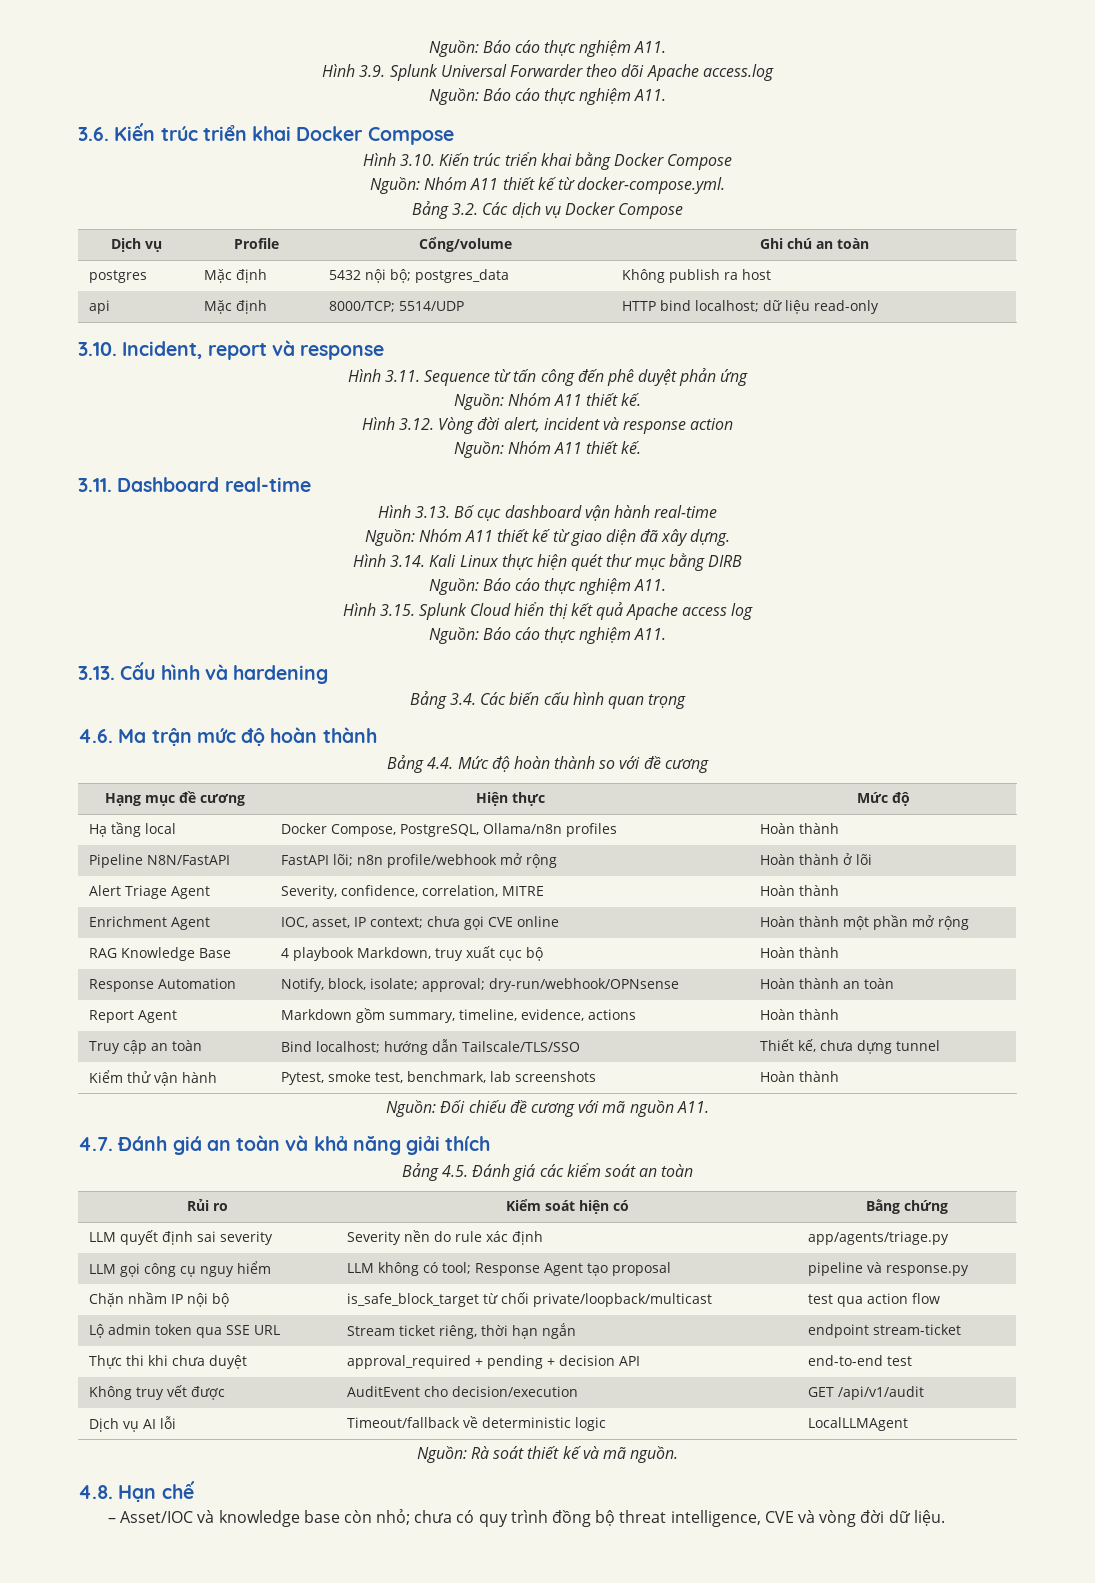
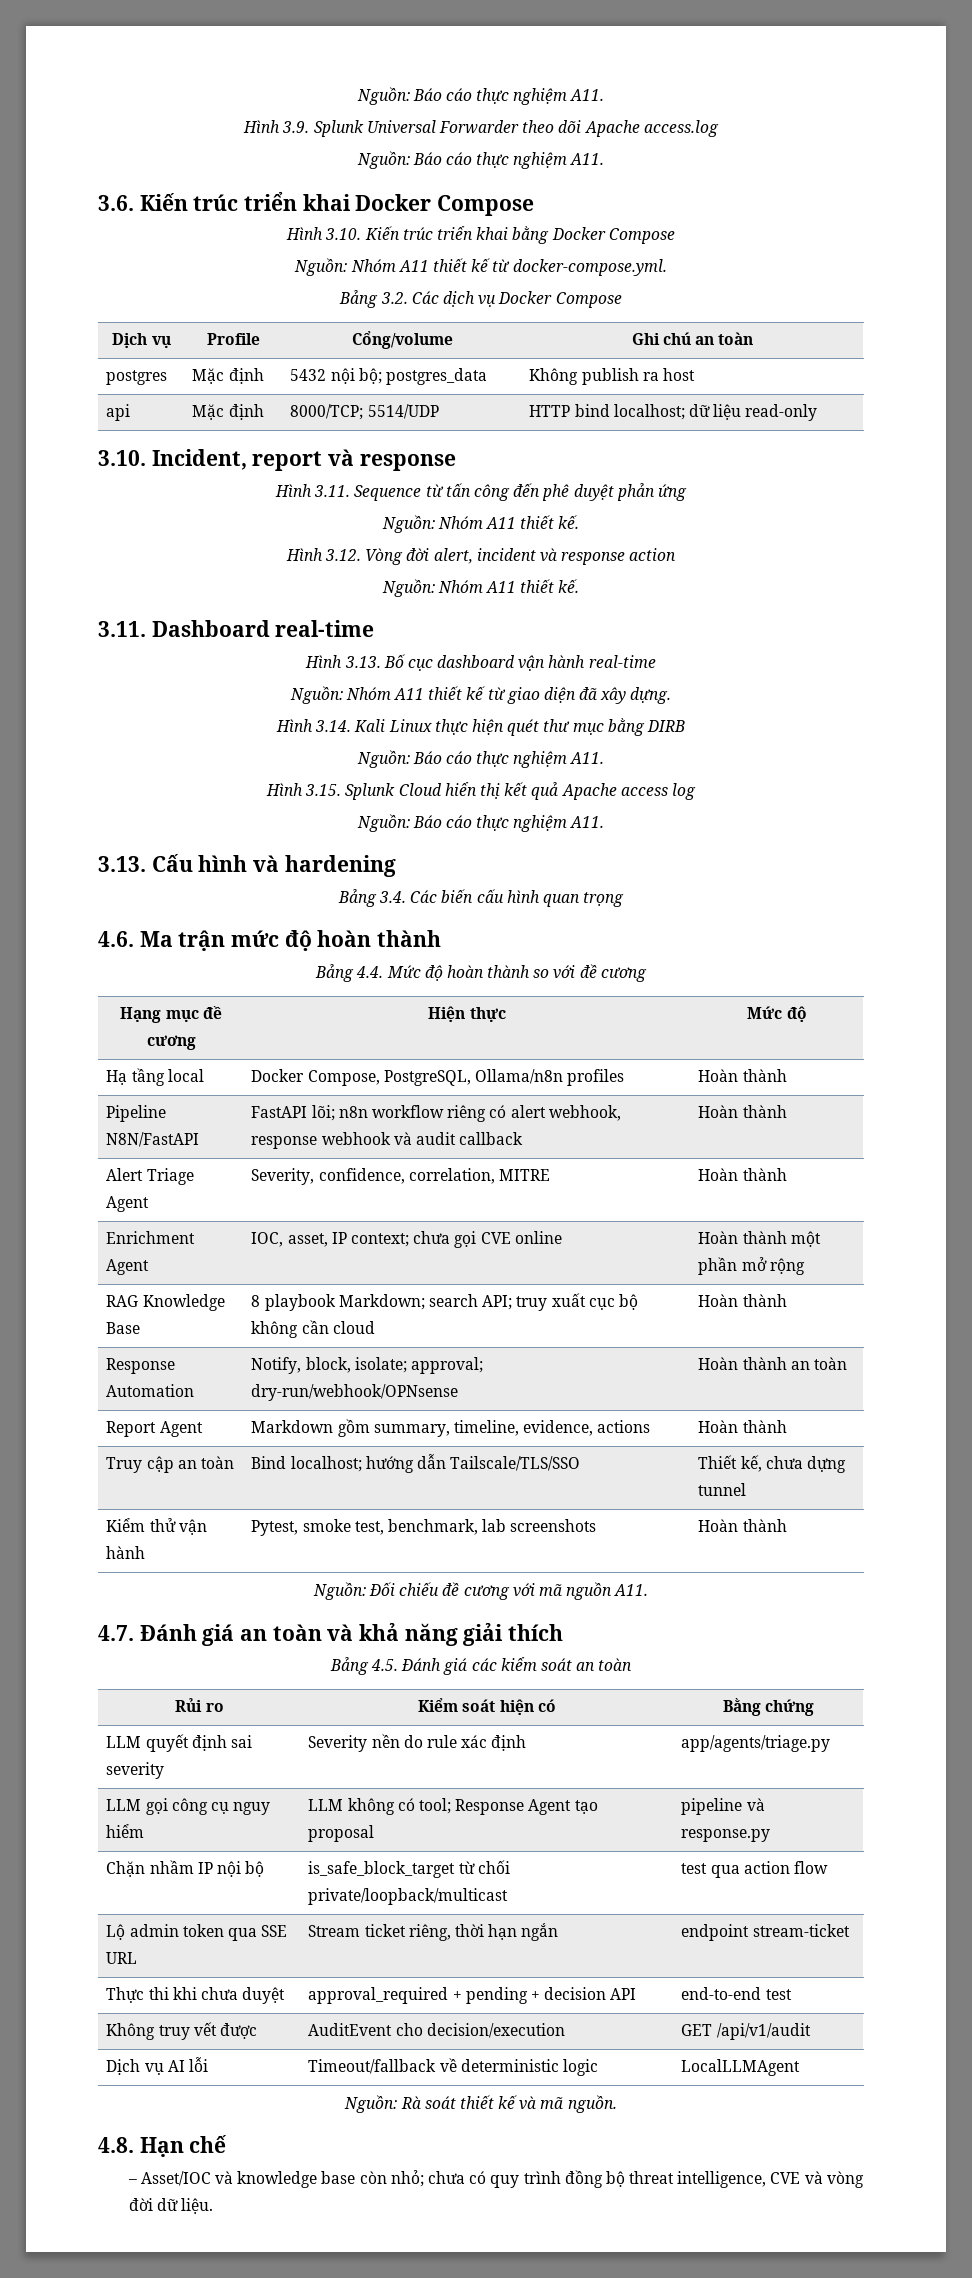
[387,853,558,868] [760,853,873,865] profile/webhook mở rộng | Hoàn thành ở lõi -> [371,1105,621,1122] [251,1132,524,1149] [698,1105,787,1118] workflow riêng có alert webhook, response webhook và audit callback | Hoàn thành
[281,947,432,961] 4 playbook Markdown, -> [251,1294,513,1311] 8 playbook Markdown; search API;
(544, 954) none -> [251,1320,375,1338] không cần cloud

